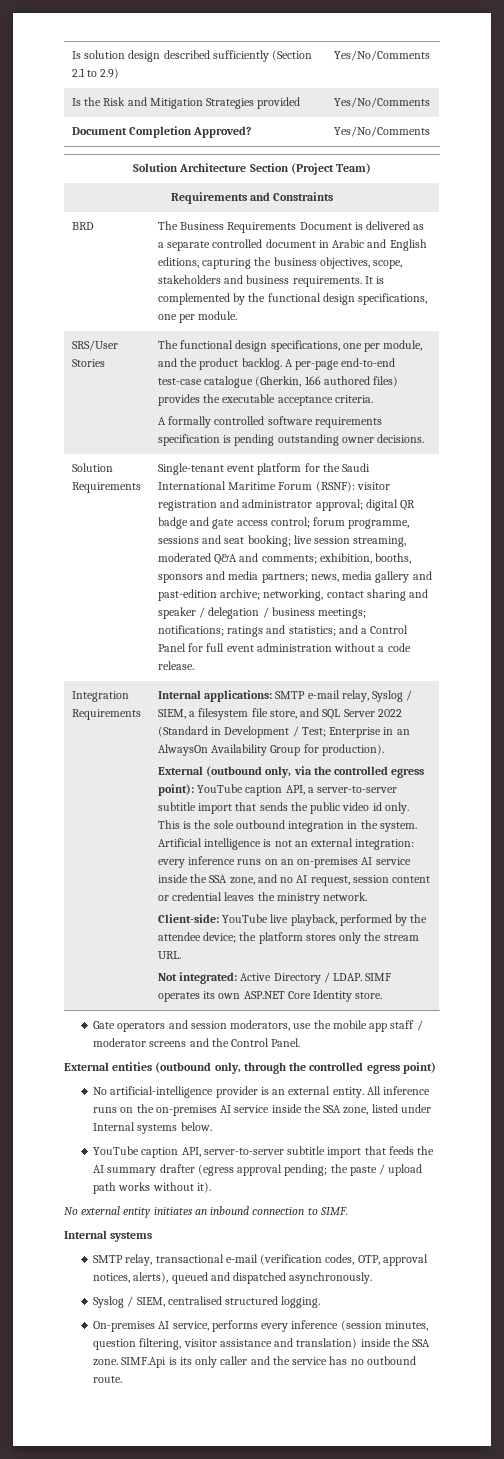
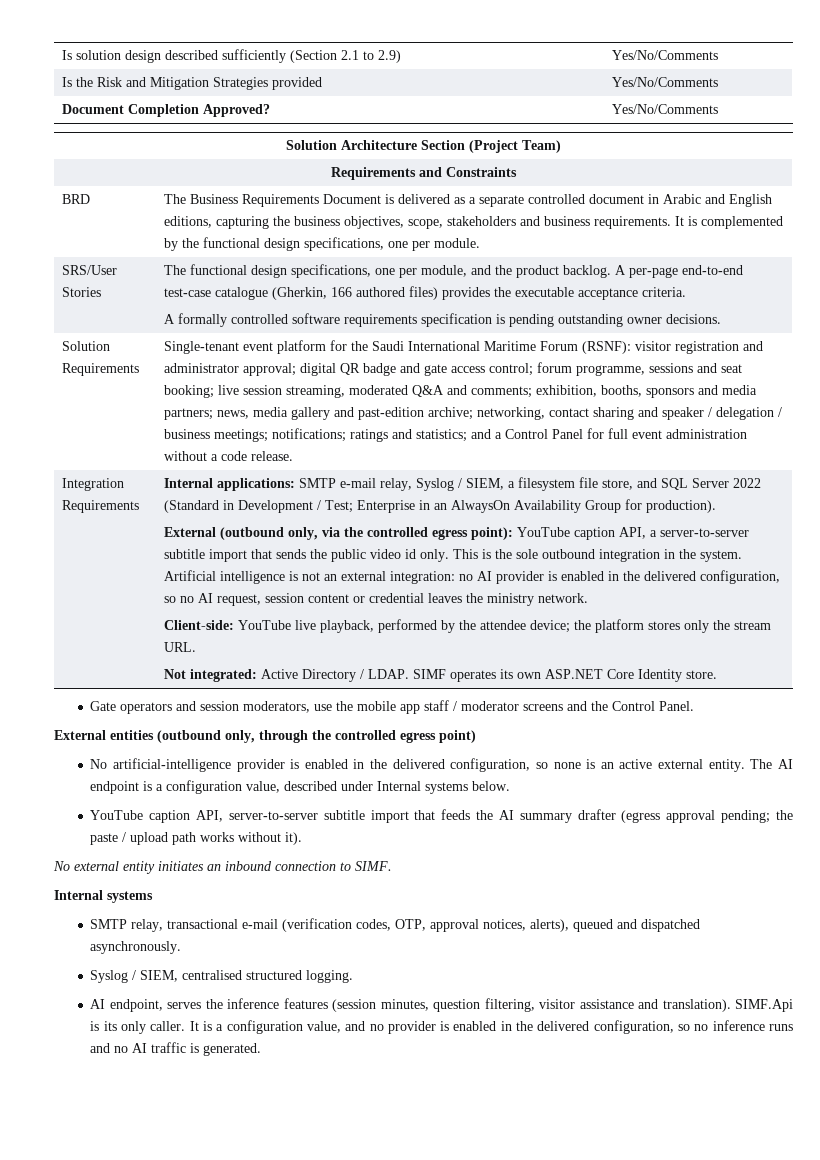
[157,856,411,868] [157,874,277,885] every inference runs on an on-premises AI service inside the SSA zone, and -> [459,570,781,584] [164,596,177,603] no AI provider is enabled in the delivered configuration, so
[272,1086,431,1098] [93,1104,398,1116] an external entity. All inference runs on the on-premises AI service inside the SSA zone, listed -> [304,758,794,772] [90,780,338,794] enabled in the delivered configuration, so none is an active external entity. The AI endpoint is a configuration value, described
[93,1320,339,1332] On-premises AI service, performs every inference -> [90,998,328,1012] AI endpoint, serves the inference features
[296,1338,431,1349] [93,1356,416,1368] [93,1376,123,1383] translation) inside the SSA zone. SIMF.Api is its only caller and the service has no outbound route. -> [662,999,793,1012] [90,1020,794,1034] [90,1042,262,1056] translation). SIMF.Api is its only caller. It is a configuration value, and no provider is enabled in the delivered configuration, so no inference runs and no AI traffic is generated.

